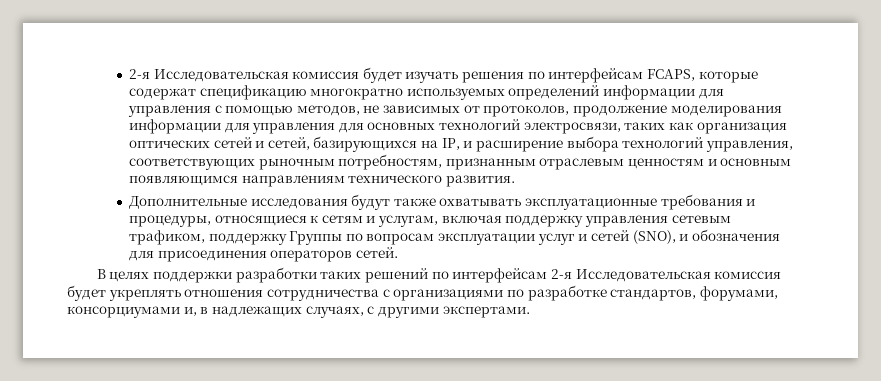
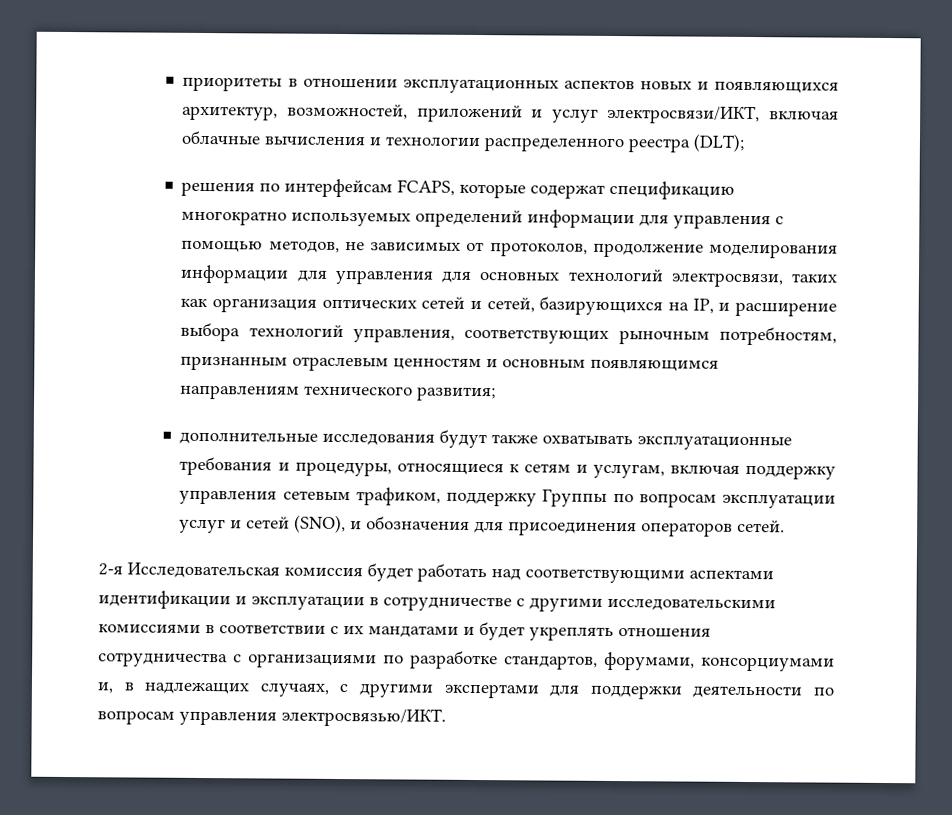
[128,67,459,83] 2-я Исследовательская комиссия будет изучать -> [182,76,840,94] [182,103,839,125] [181,130,746,153] приоритеты в отношении эксплуатационных аспектов новых и появляющихся архитектур, возможностей, приложений и услуг электросвязи/ИКТ, включая облачные вычисления и технологии распределенного реестра (DLT); //
[445,175,515,187] [128,196,247,209] развития. // Дополнительные -> [417,386,497,402] [179,431,319,445] развития; // дополнительные
[96,267,782,283] В целях поддержки разработки таких решений по интерфейсам 2-я Исследовательская комиссия -> [98,562,774,584] [98,590,776,612] [98,624,475,638] 2-я Исследовательская комиссия будет работать над соответствующими аспектами идентификации и эксплуатации в сотрудничестве с другими исследовательскими комиссиями в соответствии с их мандатами и
[442,306,530,318] экспертами. -> [443,683,835,700] [97,707,446,727] экспертами для поддержки деятельности по вопросам управления электросвязью/ИКТ.

